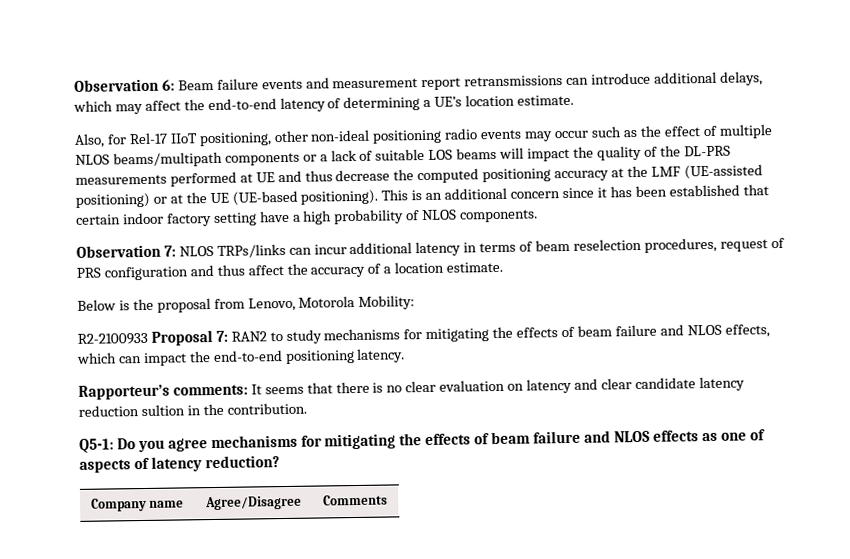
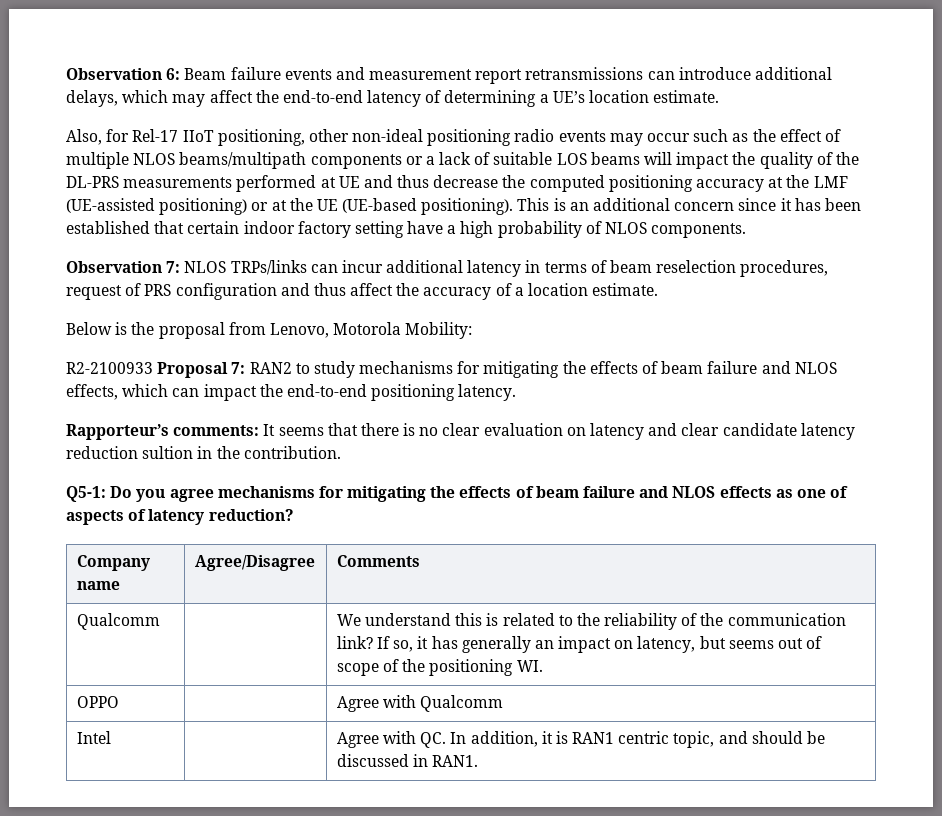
(388, 500) none -> [76,613,160,630] [336,613,846,630] [336,636,823,653] [336,659,543,676] [76,696,119,708] [336,695,504,712] [76,731,111,744] [336,731,826,748] [336,754,479,767] // Qualcomm | | We understand this is related to the reliability of the communication link? If so, it has generally an impact on latency, but seems out of scope of the positioning WI. // OPPO | | Agree with Qualcomm // Intel | | Agree with QC. In addition, it is RAN1 centric topic, and should be discussed in RAN1.

